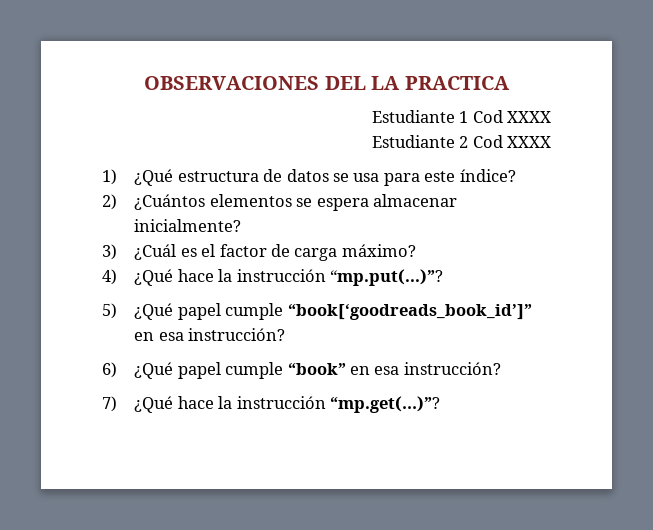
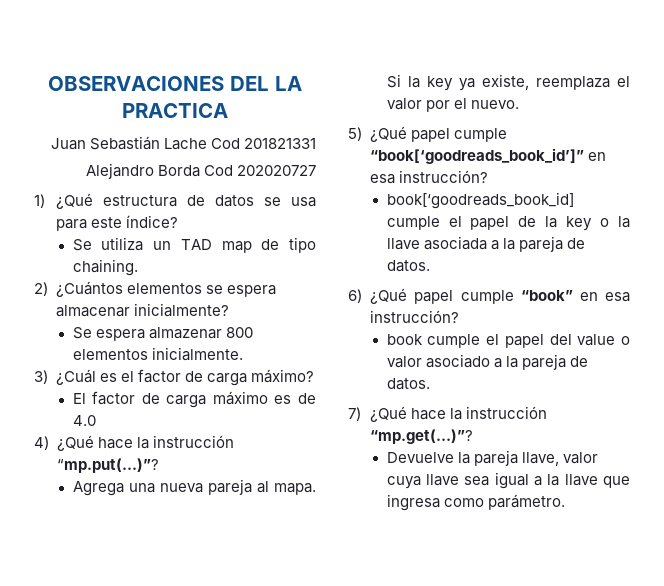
[371,110,551,123] [371,135,551,148] Estudiante 1 Cod XXXX // Estudiante 2 Cod XXXX -> [50,136,316,150] [85,163,317,179] Juan Sebastián Lache Cod 201821331 // Alejandro Borda Cod 202020727
(516, 175) none -> [72,237,316,253] [72,259,138,276] // Se utiliza un TAD map de tipo chaining.
(242, 225) none -> [72,327,253,341] [72,347,243,361] // Se espera almazenar 800 elementos inicialmente.
(416, 250) none -> [72,391,317,408] [72,415,96,426] // El factor de carga máximo es de 4.0
(443, 277) none -> [72,479,316,496] [386,74,630,91] [386,98,519,112] // Agrega una nueva pareja al mapa. Si la key ya existe, reemplaza el valor por el nuevo.
(286, 334) none -> [386,192,574,209] [386,216,630,231] [386,236,585,252] [386,260,430,272] // book[‘goodreads_book_id] cumple el papel de la key o la llave asociada a la pareja de datos.
(501, 368) none -> [386,334,630,348] [386,354,588,370] [386,378,430,390] // book cumple el papel del value o valor asociado a la pareja de datos.
(440, 404) none -> [386,450,598,466] [386,472,630,489] [386,494,565,511] // Devuelve la pareja llave, valor cuya llave sea igual a la llave que ingresa como parámetro.

